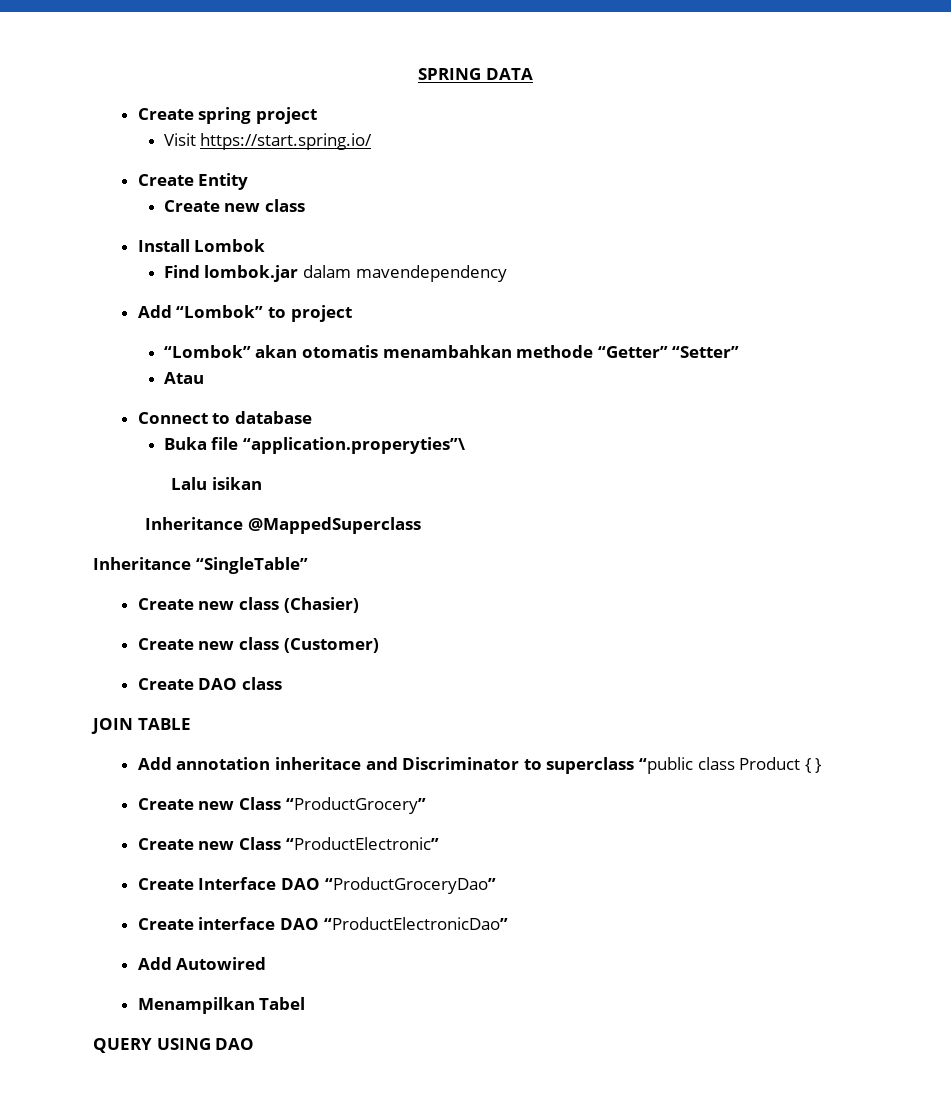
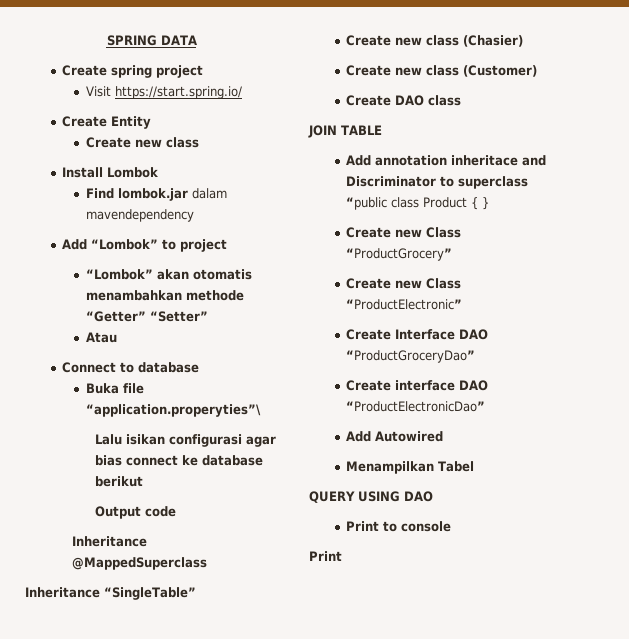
(262, 483) none -> [169,434,277,447] [95,455,264,466] [95,476,144,487] [95,506,177,519] configurasi agar bias connect ke database berikut // Output code
(255, 1044) none -> [346,521,452,532] [309,551,342,561] // Print to console // Print

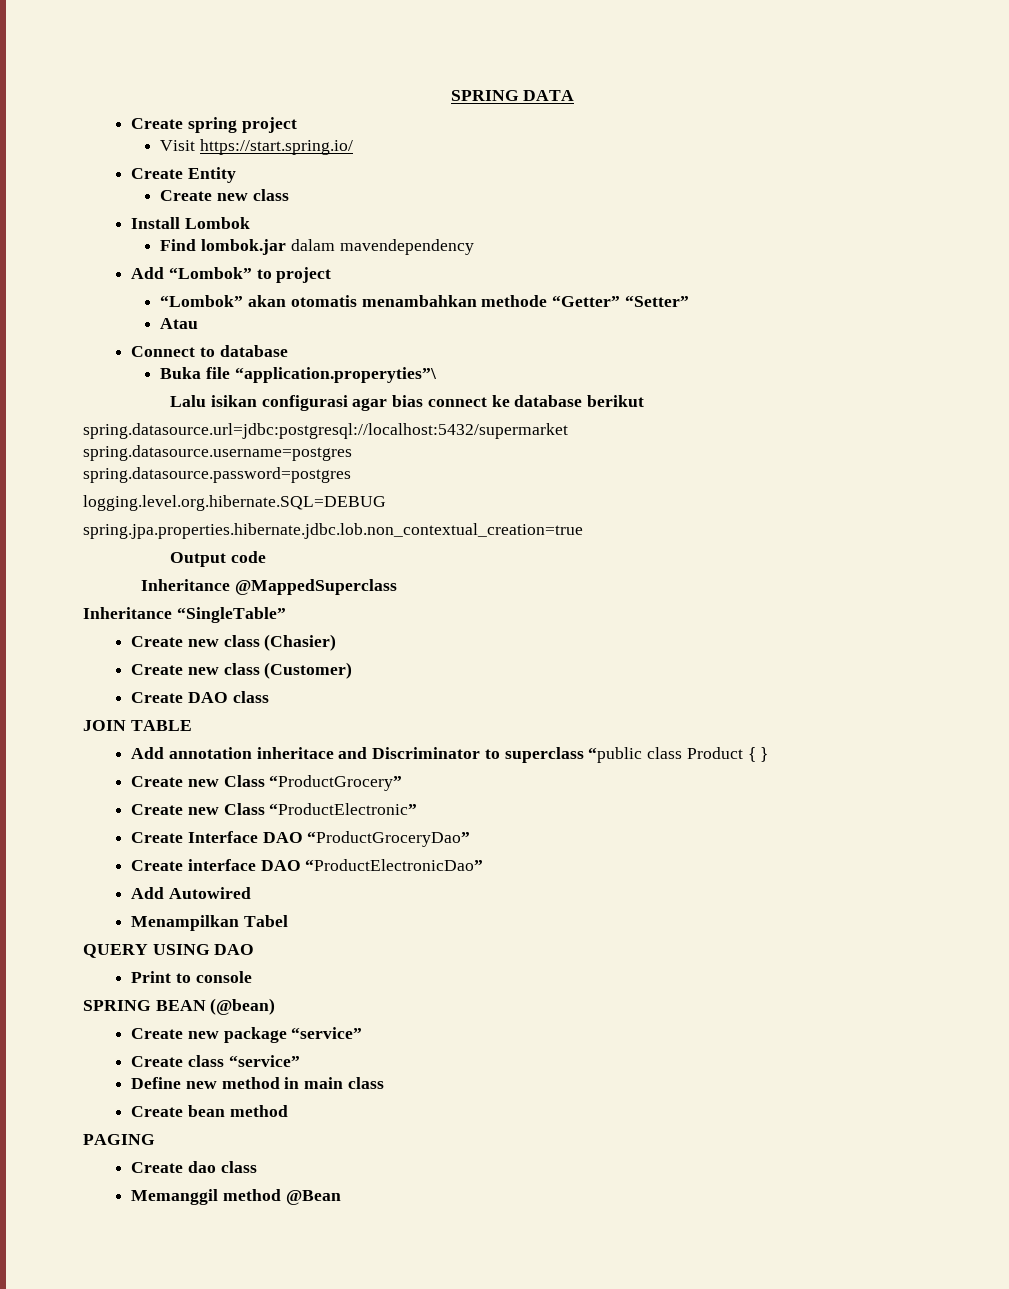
(144, 481) none -> [83,423,568,439] [83,445,352,461] [83,467,351,483] [83,495,386,511] [83,523,583,539] // spring.datasource.url=jdbc:postgresql://localhost:5432/supermarket // spring.datasource.username=postgres // spring.datasource.password=postgres // logging.level.org.hibernate.SQL=DEBUG // spring.jpa.properties.hibernate.jdbc.lob.non_contextual_creation=true
[309,551,342,561] Print -> [83,998,276,1015] [131,1027,363,1043] [131,1055,300,1067] [131,1077,384,1089] [131,1105,288,1117] [83,1134,155,1145] [131,1161,257,1173] [131,1189,341,1205] SPRING BEAN (@bean) // Create new package “service” // Create class “service” // Define new method in main class // Create bean method // PAGING // Create dao class // Memanggil method @Bean

